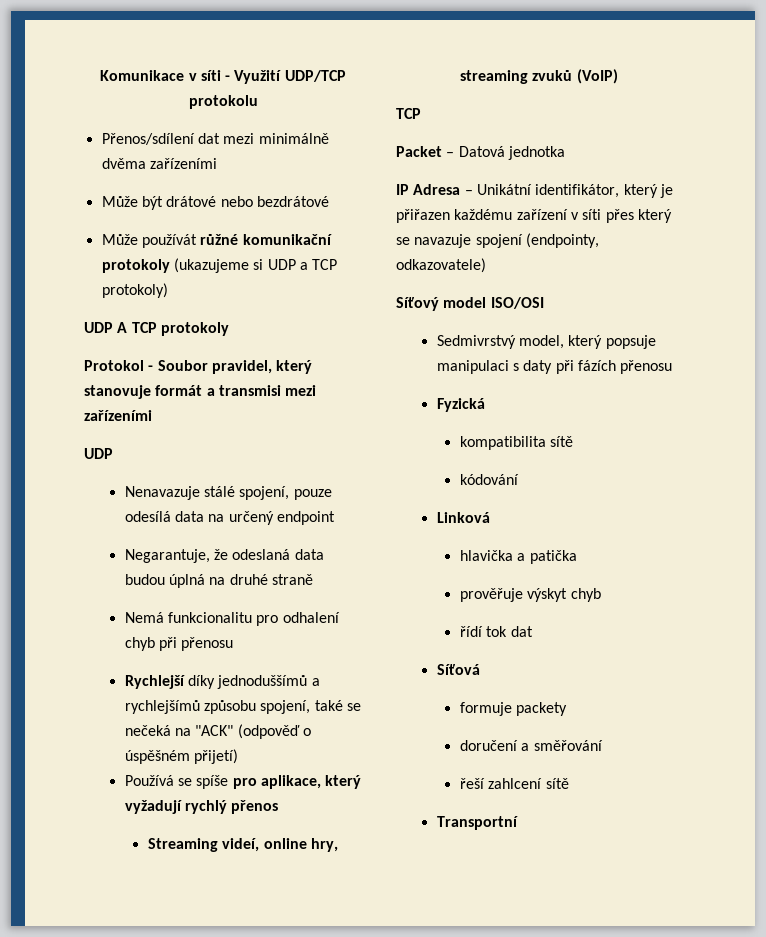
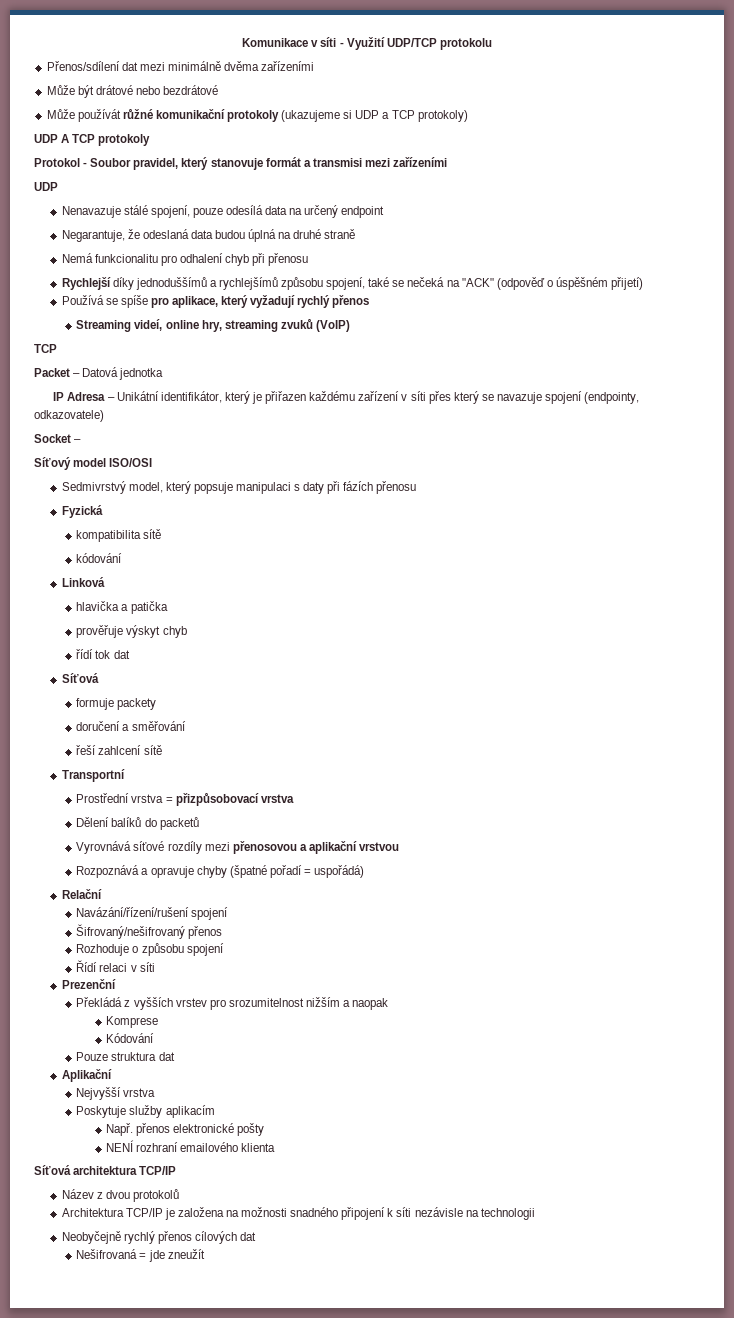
(486, 265) none -> [34,434,82,443] // Socket –
(518, 823) none -> [76,792,294,806] [76,817,199,830] [76,841,400,854] [76,865,365,878] [61,889,102,899] [76,907,229,920] [76,924,223,939] [76,943,224,956] [76,960,155,972] [61,979,116,989] [76,997,389,1010] [106,1016,159,1028] [106,1033,155,1043] [76,1052,175,1061] [61,1069,112,1082] [76,1087,156,1100] [76,1105,215,1118] [106,1123,265,1136] [106,1140,276,1152] [34,1165,177,1175] [61,1189,179,1202] [61,1207,535,1220] [61,1231,256,1244] [76,1249,205,1262] // Prostřední vrstva = přizpůsobovací vrstva // Dělení balíků do packetů // Vyrovnává síťové rozdíly mezi přenosovou a aplikační vrstvou // Rozpoznává a opravuje chyby (špatné pořadí = uspořádá) // Relační // Navázání/řízení/rušení spojení // Šifrovaný/nešifrovaný přenos // Rozhoduje o způsobu spojení // Řídí relaci v síti // Prezenční // Překládá z vyšších vrstev pro srozumitelnost nižším a naopak // Komprese // Kódování // Pouze struktura dat // Aplikační // Nejvyšší vrstva // Poskytuje služby aplikacím // Např. přenos elektronické pošty // NENÍ rozhraní emailového klienta // Síťová architektura TCP/IP // Název z dvou protokolů // Architektura TCP/IP je založena na možnosti snadného připojení k síti nezávisle na technologii // Neobyčejně rychlý přenos cílových dat // Nešifrovaná = jde zneužít

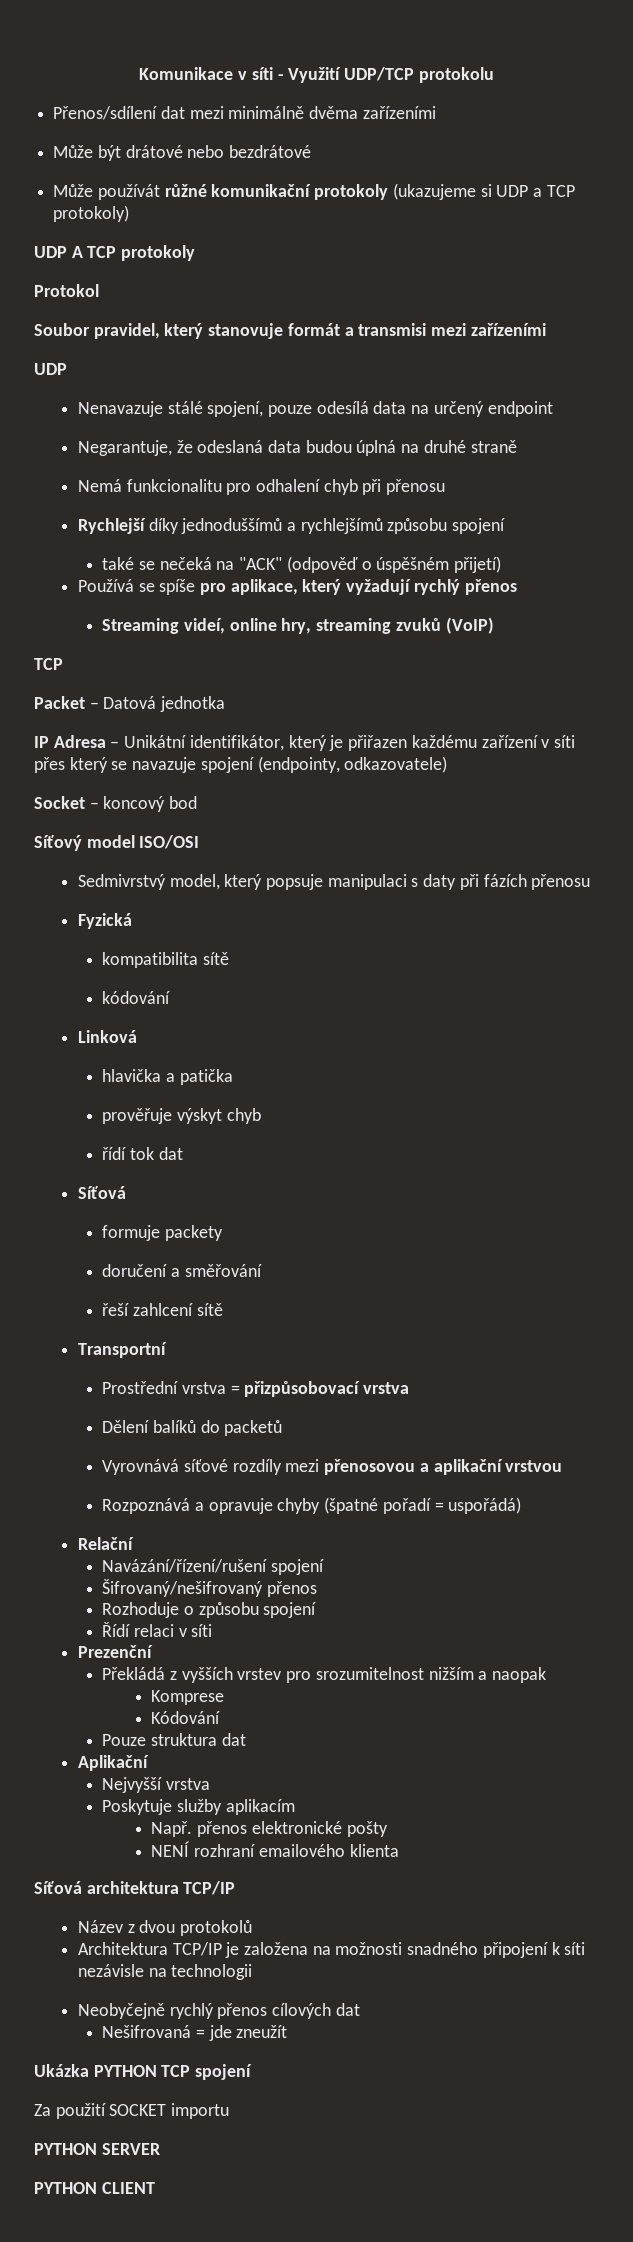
[83,162,88,167] - -> (99, 290) //
[326,277,366,290] spojení, -> [452,518,506,534] spojení //
(82, 441) none -> [103,796,198,812] koncový bod
(205, 1254) none -> [34,2064,253,2080] [34,2103,230,2119] [34,2143,160,2155] [34,2182,155,2194] // Ukázka PYTHON TCP spojení // Za použití SOCKET importu // PYTHON SERVER // PYTHON CLIENT

